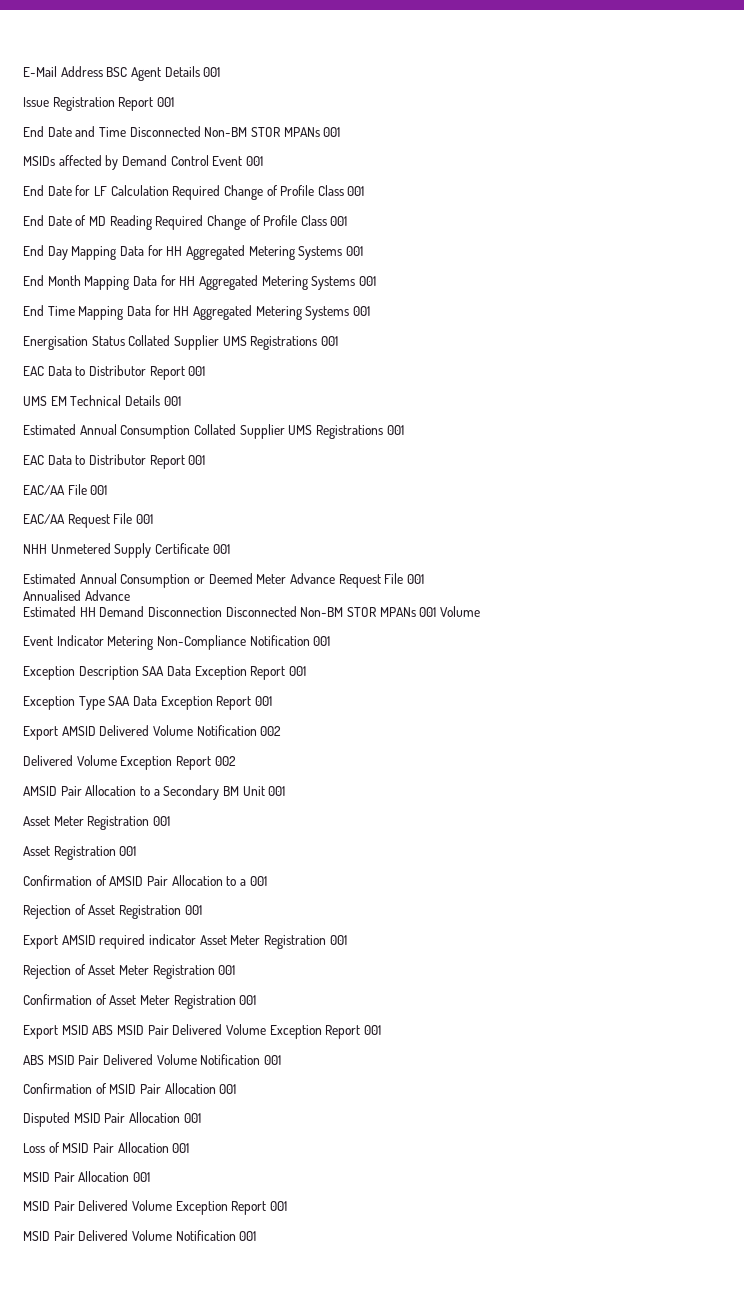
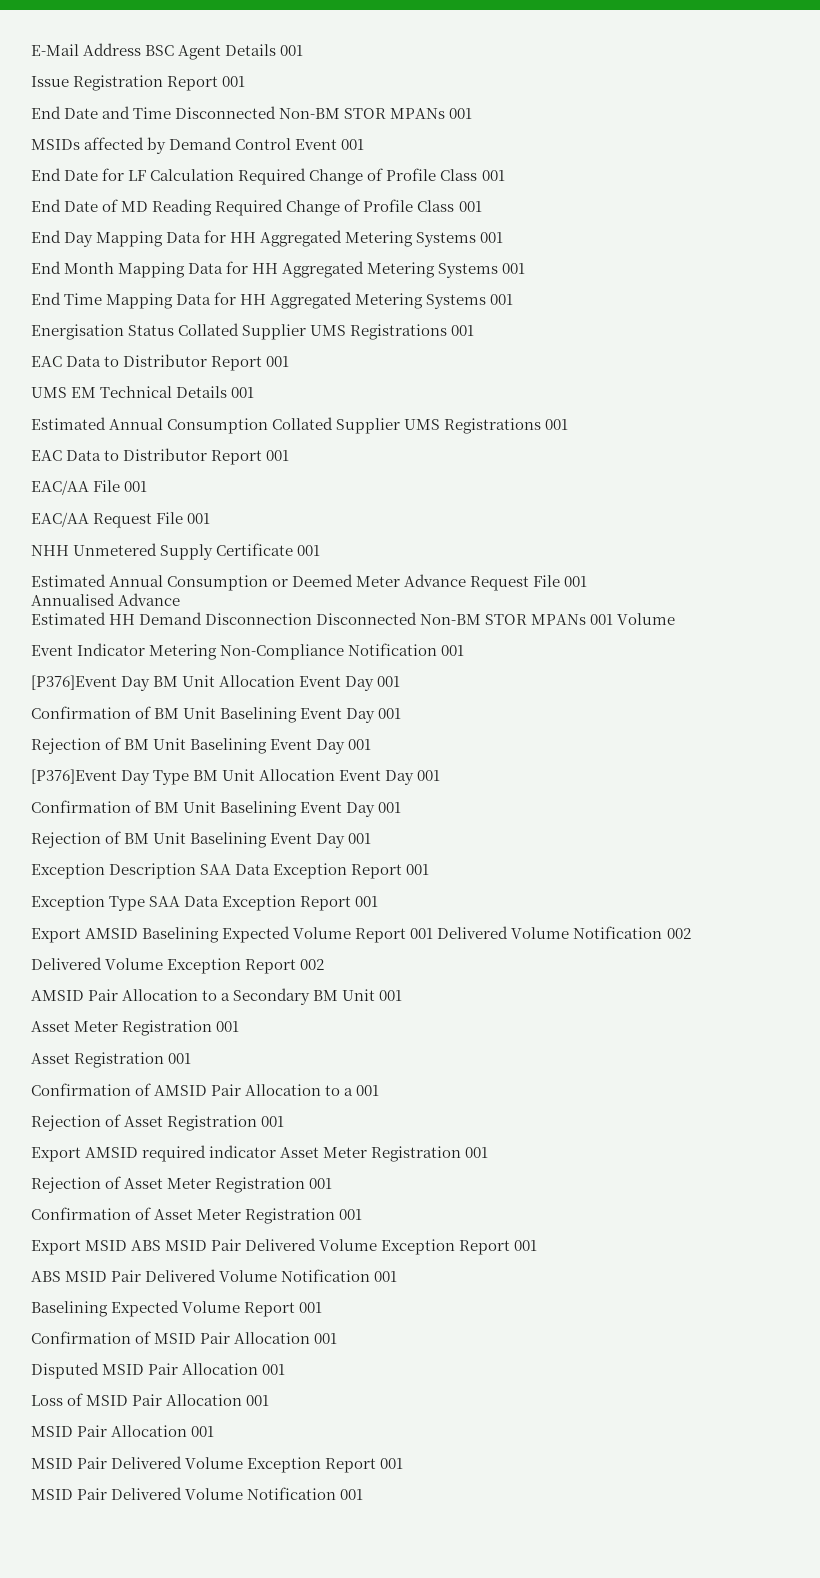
(331, 641) none -> [31,675,401,691] [31,706,402,723] [31,737,372,754] [31,769,441,785] [31,800,402,817] [31,831,372,848] // [P376]Event Day BM Unit Allocation Event Day 001 // Confirmation of BM Unit Baselining Event Day 001 // Rejection of BM Unit Baselining Event Day 001 // [P376]Event Day Type BM Unit Allocation Event Day 001 // Confirmation of BM Unit Baselining Event Day 001 // Rejection of BM Unit Baselining Event Day 001
(96, 731) none -> [142,926,434,943] Baselining Expected Volume Report 001
(281, 1060) none -> [31,1300,323,1317] // Baselining Expected Volume Report 001

